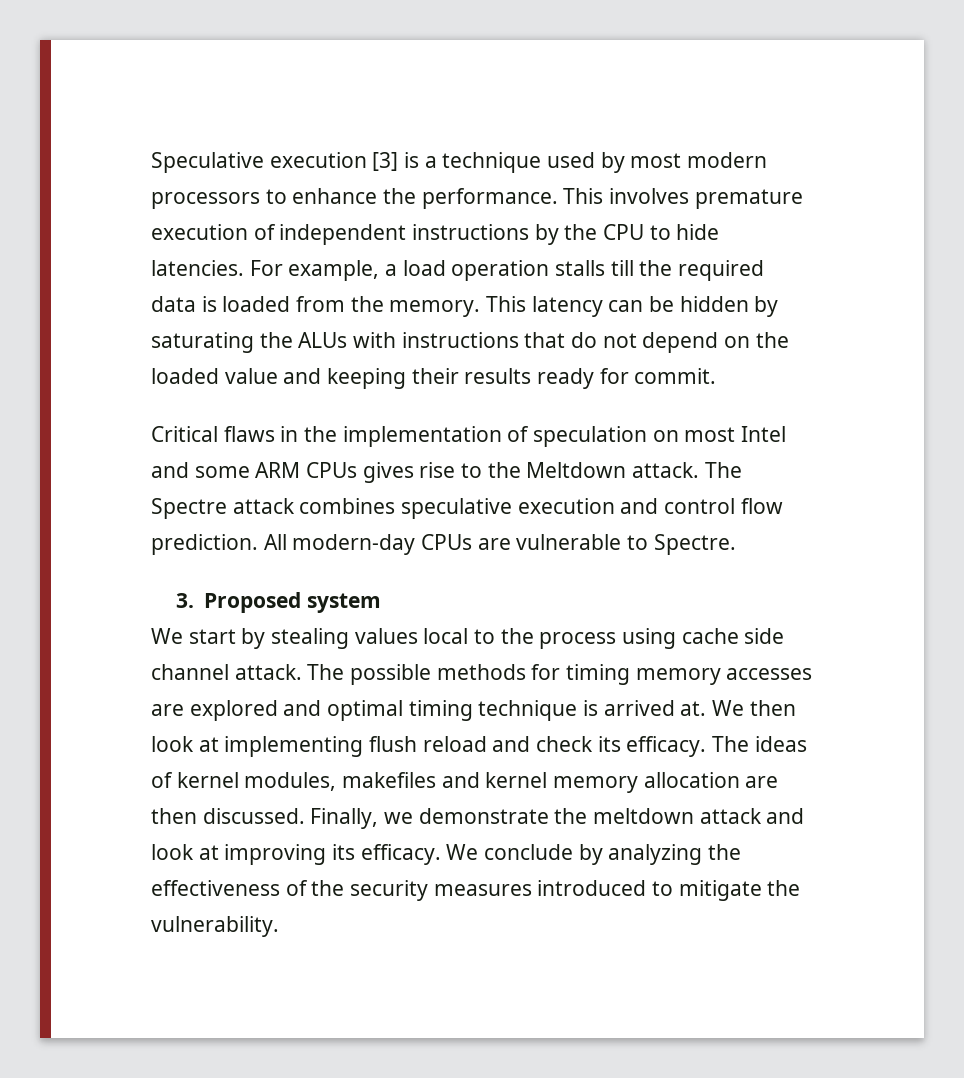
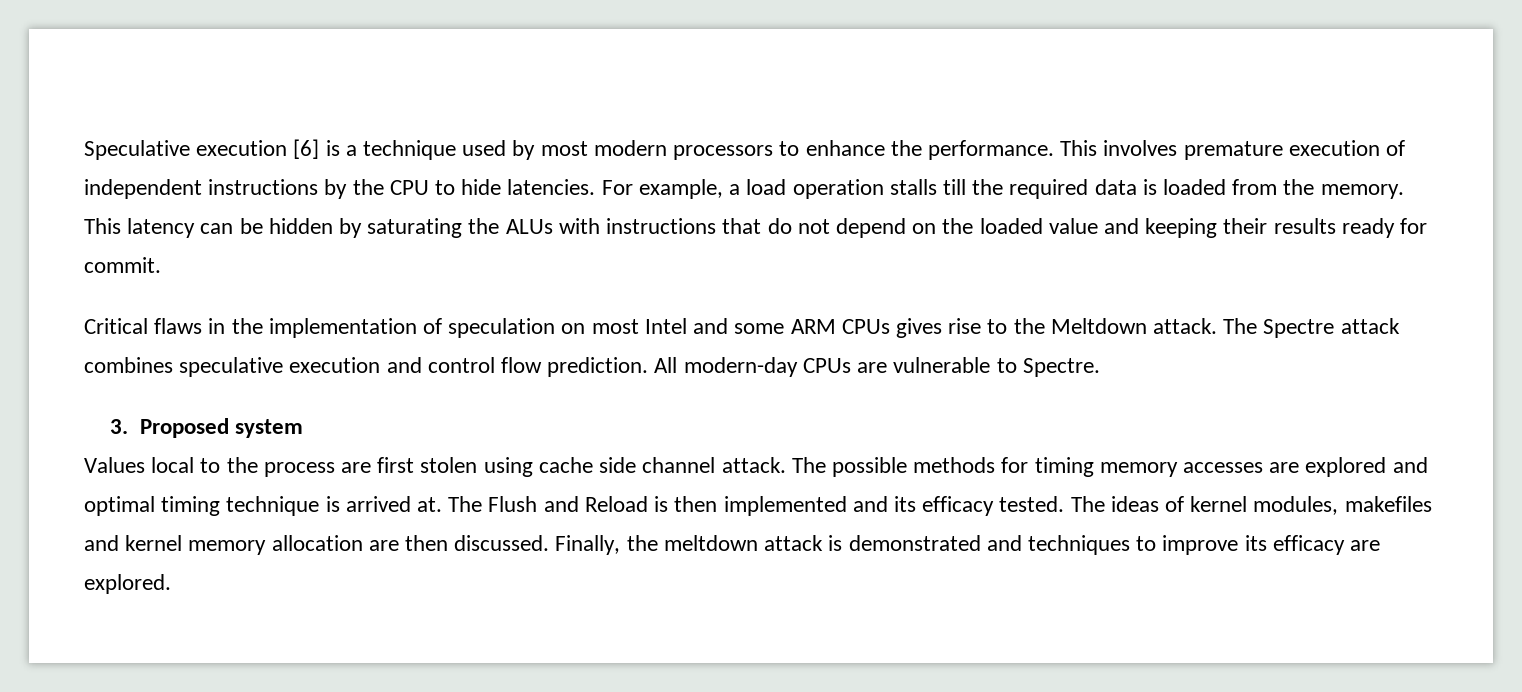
[372,152,399,171] [3] -> [293,139,320,159] [6]
[151,628,418,649] We start by stealing values -> [84,457,145,473] Values
(617, 640) none -> [341,457,478,473] are first stolen
[712,700,796,716] [151,736,707,757] We then look at implementing flush reload and check its efficacy. -> [448,496,1065,516] The Flush and Reload is then implemented and its efficacy tested.
[384,808,549,824] we demonstrate -> (621, 545) none
[766,808,805,824] [151,844,742,865] [151,880,801,901] [151,916,279,937] and look at improving its efficacy. We conclude by analyzing the effectiveness of the security measures introduced to mitigate the vulnerability. -> [828,535,1380,555] [84,574,171,594] is demonstrated and techniques to improve its efficacy are explored.

